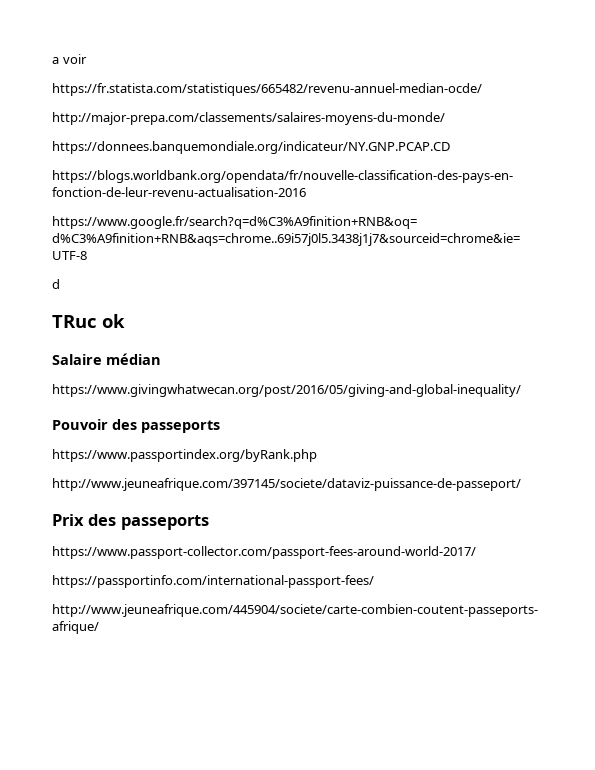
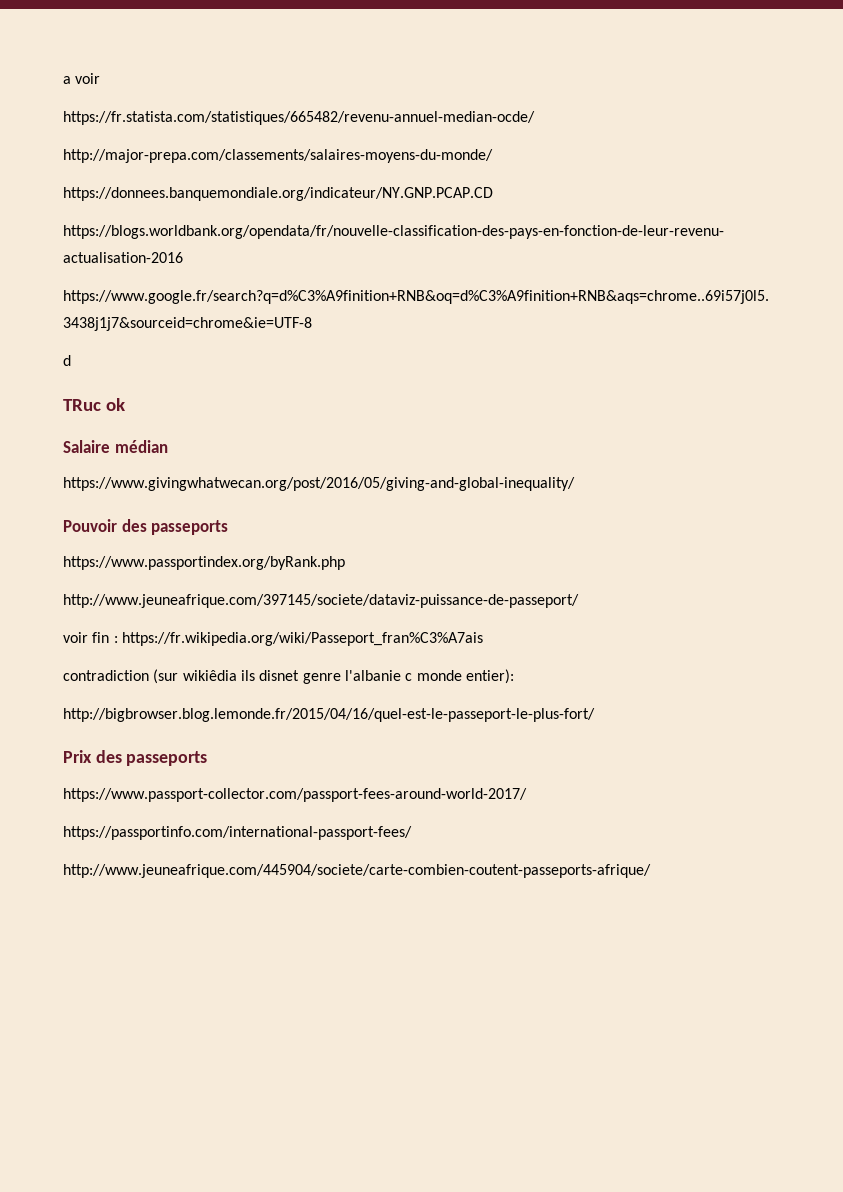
(521, 484) none -> [63,632,483,646] [63,669,514,684] [63,708,595,722] // voir fin : https://fr.wikipedia.org/wiki/Passeport_fran%C3%A7ais // contradiction (sur wikiêdia ils disnet genre l'albanie c monde entier): // http://bigbrowser.blog.lemonde.fr/2015/04/16/quel-est-le-passeport-le-plus-fort/

